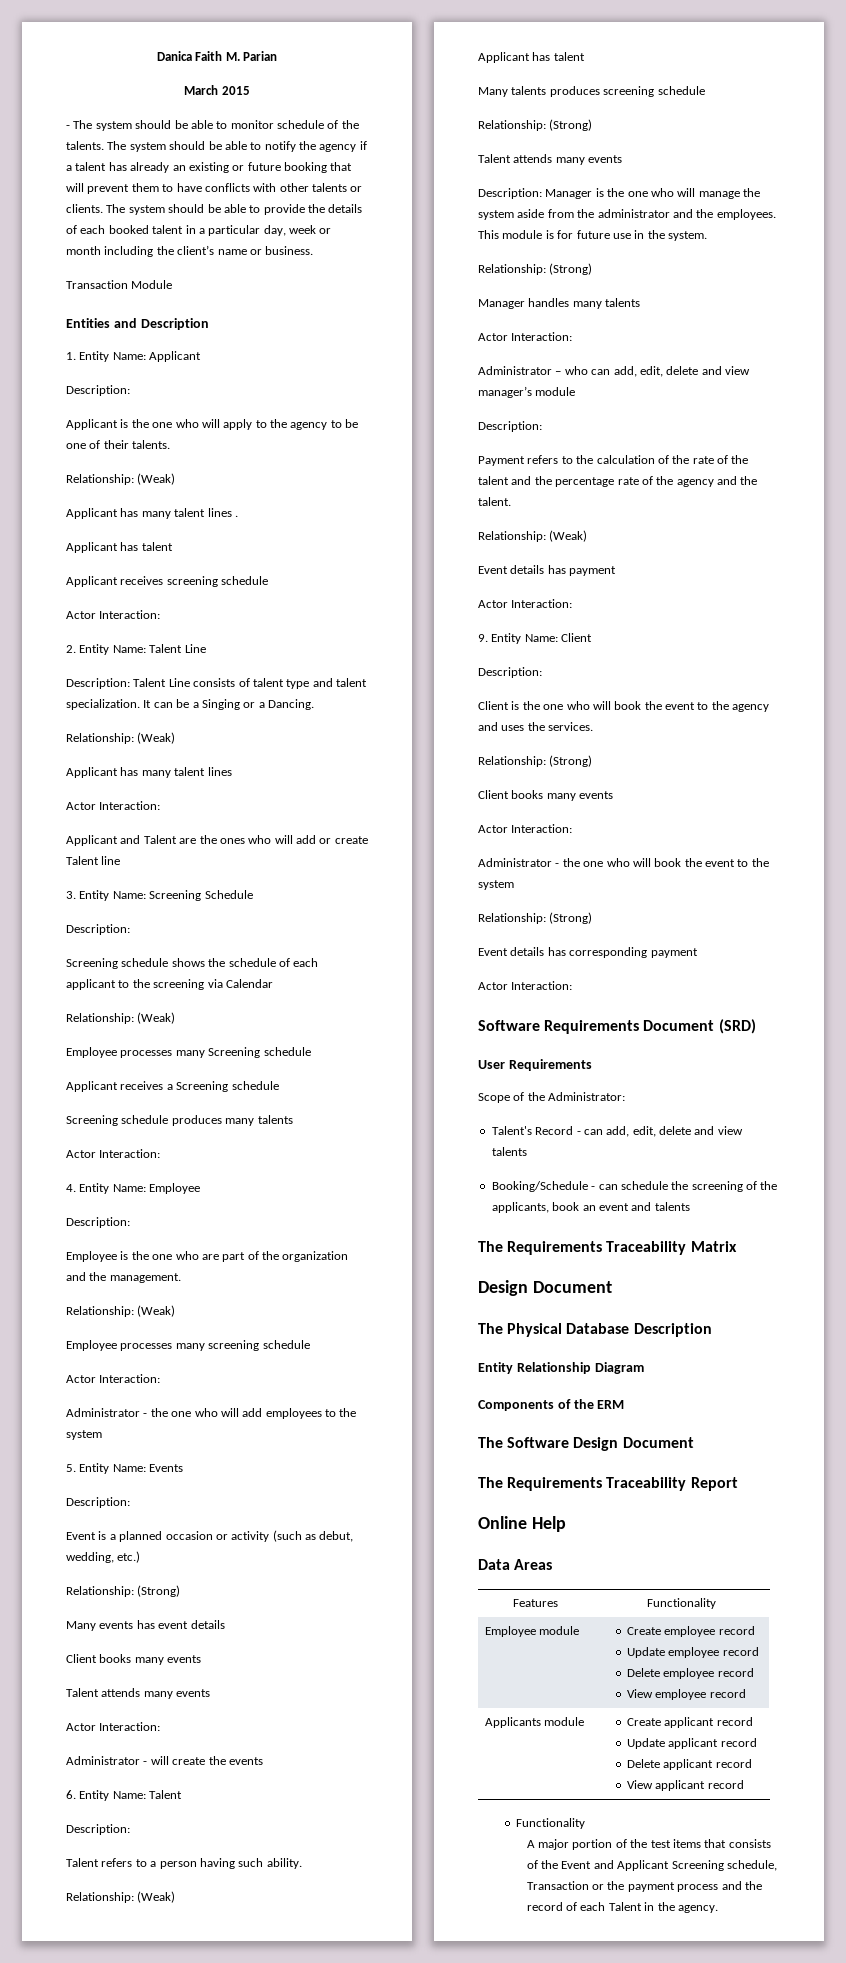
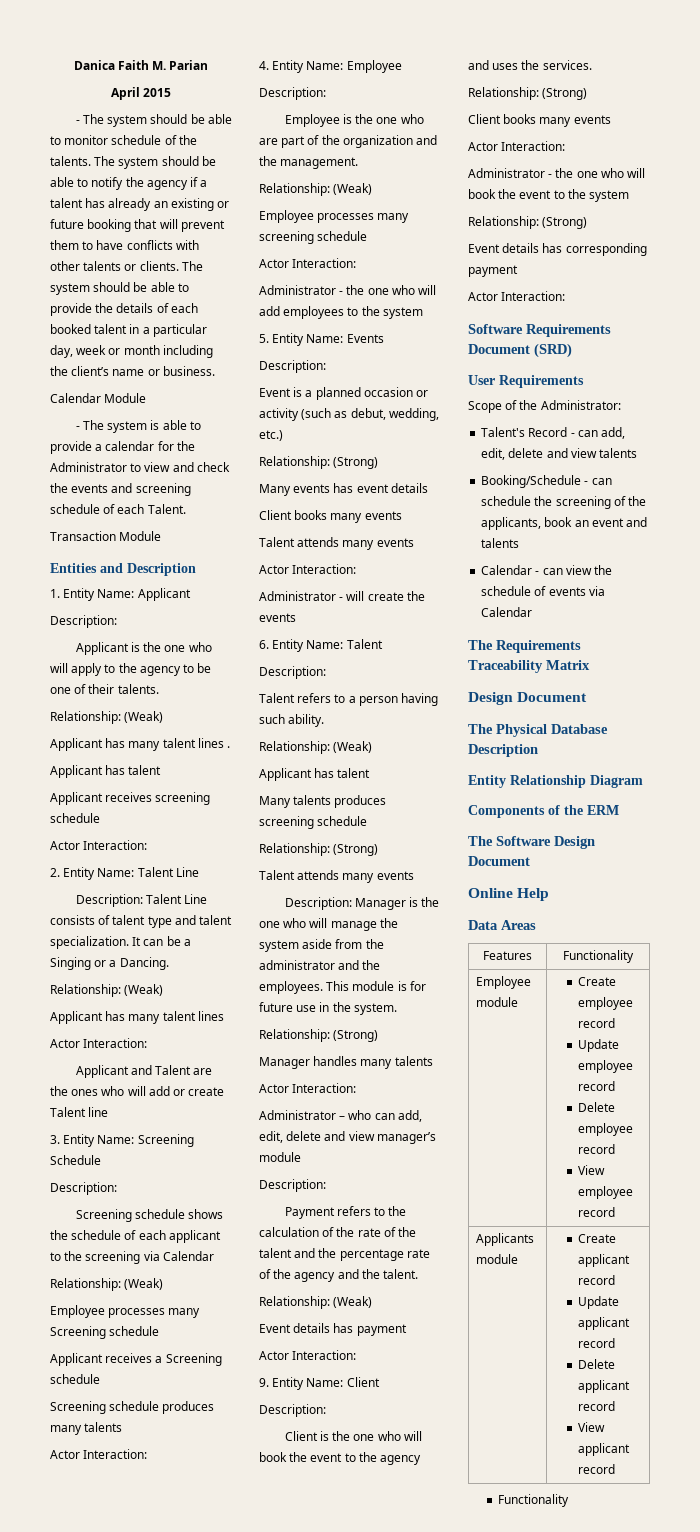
[184,85,219,95] March -> [110,87,140,100] April
(314, 250) none -> [50,393,147,403] [75,420,201,433] [50,441,195,454] [50,462,230,472] [50,483,191,496] [50,504,186,514] // Calendar Module // - The system is able to provide a calendar for the Administrator to view and check the events and screening schedule of each Talent.
(690, 1206) none -> [481,565,613,575] [481,586,605,596] [481,607,533,617] // Calendar - can view the schedule of events via Calendar
[478,1477,738,1491] // The Requirements Traceability Report -> (530, 861) none
[526,1839,771,1850] [526,1860,777,1871] [526,1881,762,1892] [526,1902,718,1913] // A major portion of the test items that consists of the Event and Applicant Screening schedule, Transaction or the payment process and the record of each Talent in the agency. -> (570, 1500) none

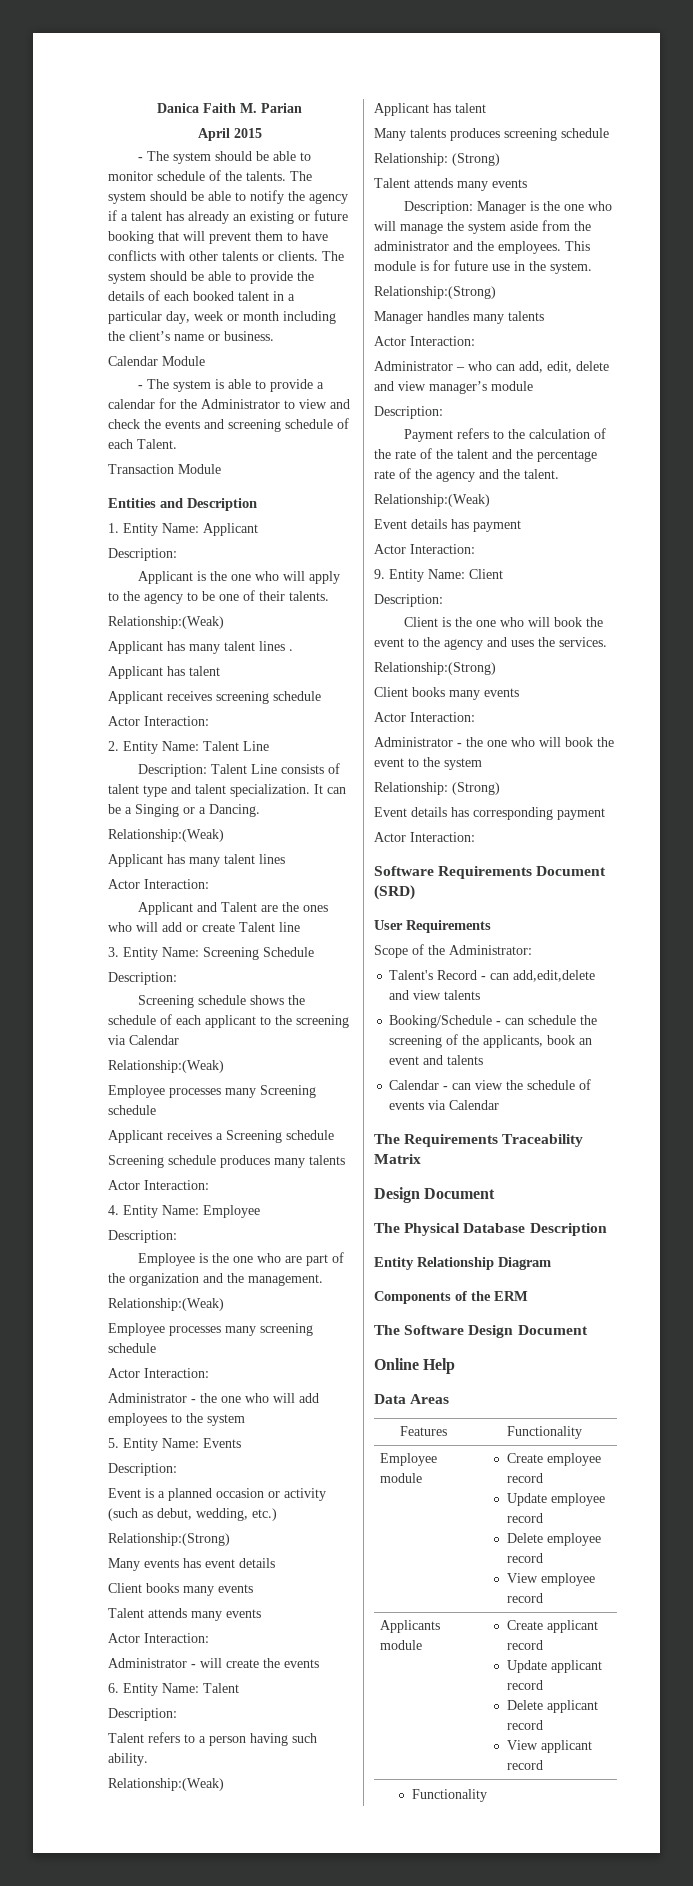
[50,711,164,724] Relationship: (Weak) -> [108,616,224,629] Relationship:(Weak)
[50,984,164,997] Relationship: (Weak) -> [108,829,224,842] Relationship:(Weak)
[50,1278,164,1291] Relationship: (Weak) -> [108,1060,224,1073] Relationship:(Weak)
[259,183,373,196] Relationship: (Weak) -> [108,1298,224,1311] Relationship:(Weak)
[259,456,379,469] Relationship: (Strong) -> [108,1533,230,1546] Relationship:(Strong)
[259,741,373,754] Relationship: (Weak) -> [108,1778,224,1791] Relationship:(Weak)
[259,1029,379,1042] Relationship: (Strong) -> [374,286,496,299] Relationship:(Strong)
[259,1296,373,1309] Relationship: (Weak) -> [374,494,490,507] Relationship:(Weak)
[468,87,588,100] Relationship: (Strong) -> [374,662,496,675] Relationship:(Strong)
[601,427,626,439] [481,448,544,460] add, edit, delete -> [513,970,596,982] add,edit,delete

